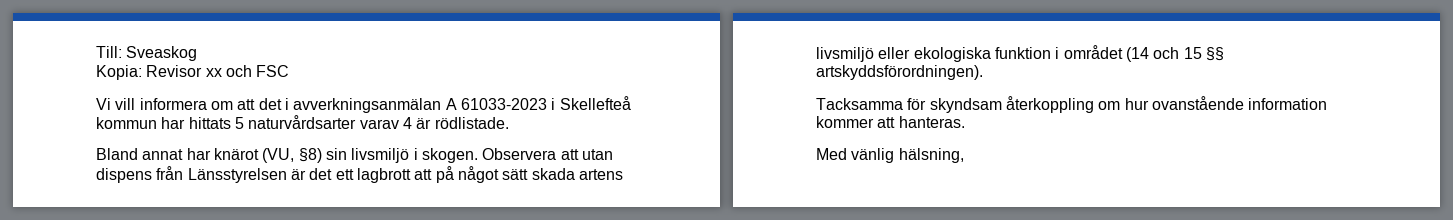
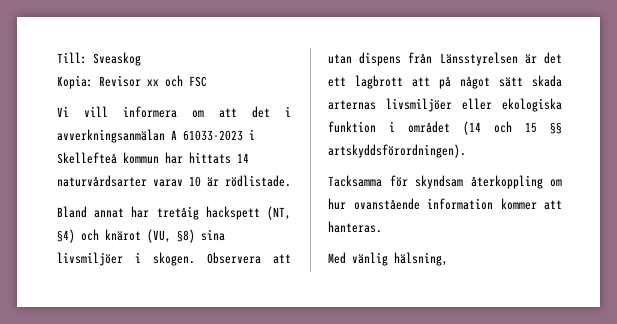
[234,117,244,129] 5 -> [237,153,249,163] 14
[402,117,412,129] 4 -> [189,176,201,187] 10
(211, 154) none -> [156,206,291,220] [57,229,99,243] tretåig hackspett (NT, §4) och
[325,148,410,163] sin livsmiljö -> [201,229,225,241] [57,252,123,266] sina livsmiljöer
[578,169,623,180] [816,47,874,62] artens livsmiljö -> [328,98,452,112] arternas livsmiljöer

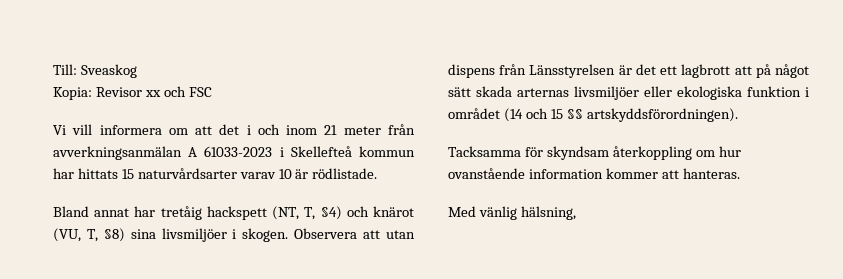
(291, 111) none -> [257,124,415,135] och inom 21 meter från
[237,153,249,163] 14 -> [121,169,134,179] 15
(291, 213) none -> [304,207,316,220] T,
(171, 236) none -> [86,229,98,242] T,

